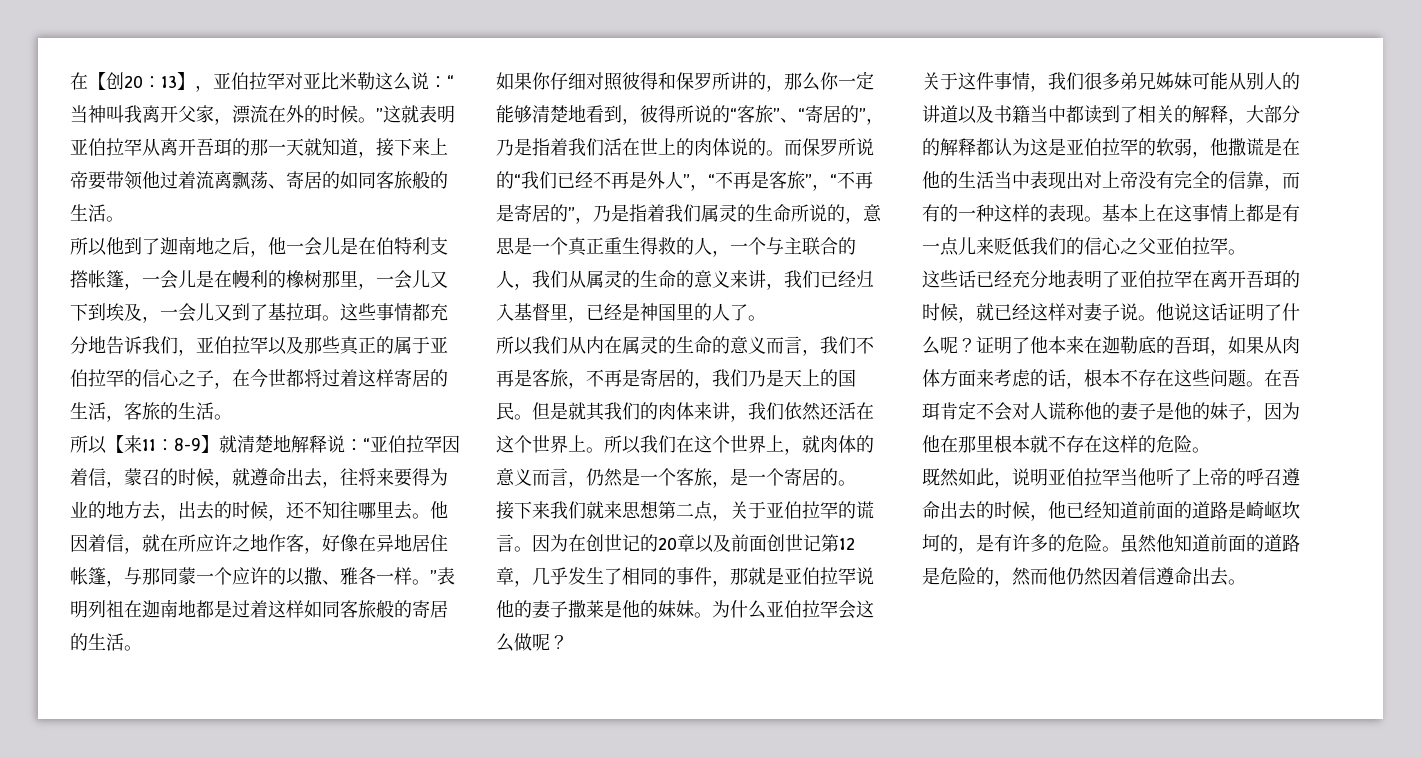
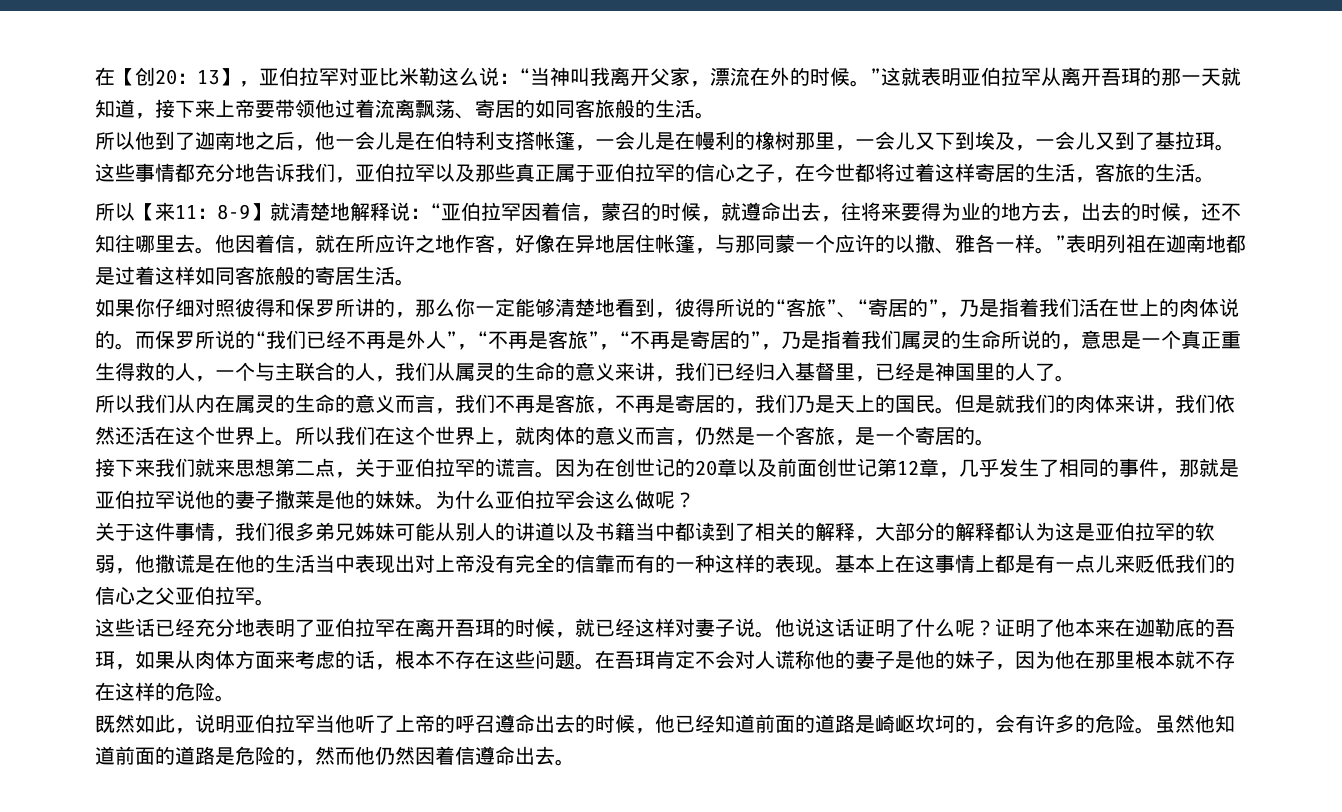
[376,336,394,354] 的 -> (555, 173) none
[70,633,88,651] 的 -> (355, 276) none
[586,402,605,421] 其 -> (1015, 403) none
[1264,184,1282,191] ， -> (615, 563) none
[976,534,994,552] 是 -> [995,714,1015,733] 会

